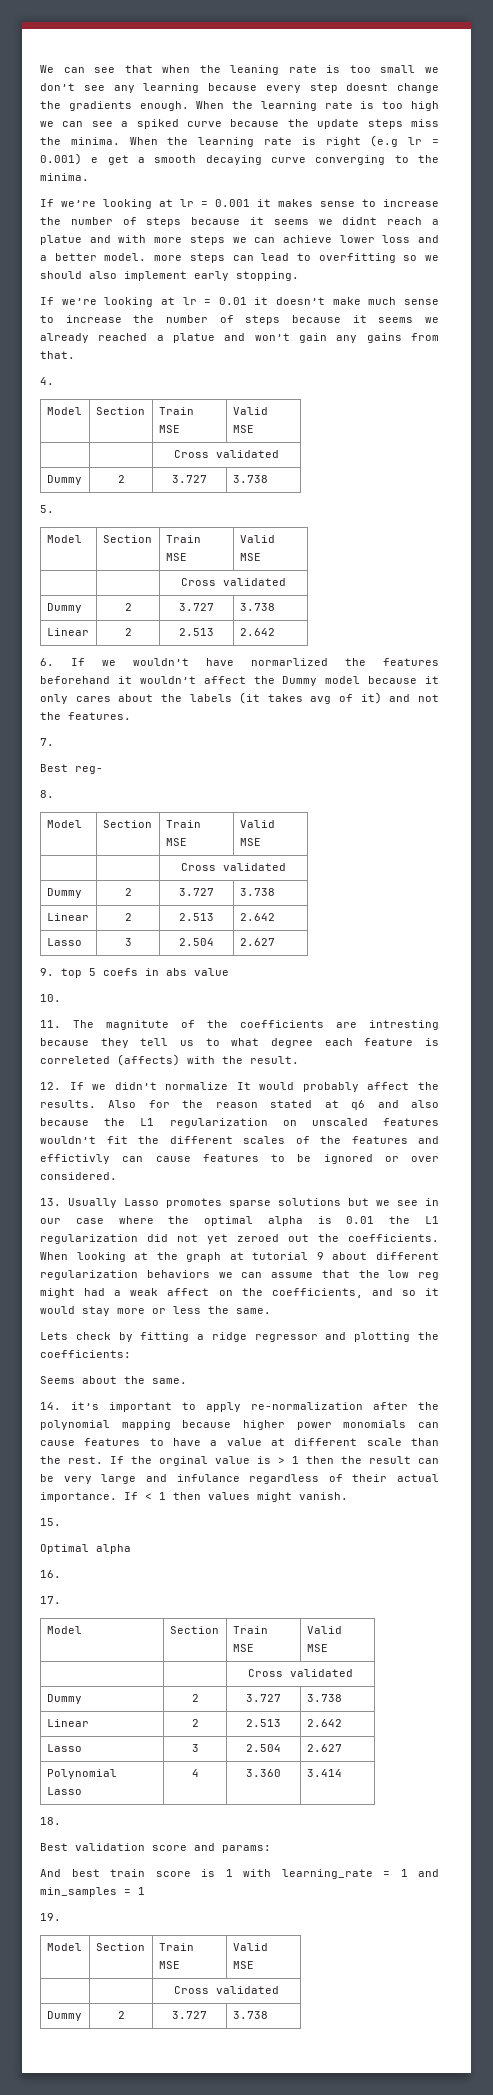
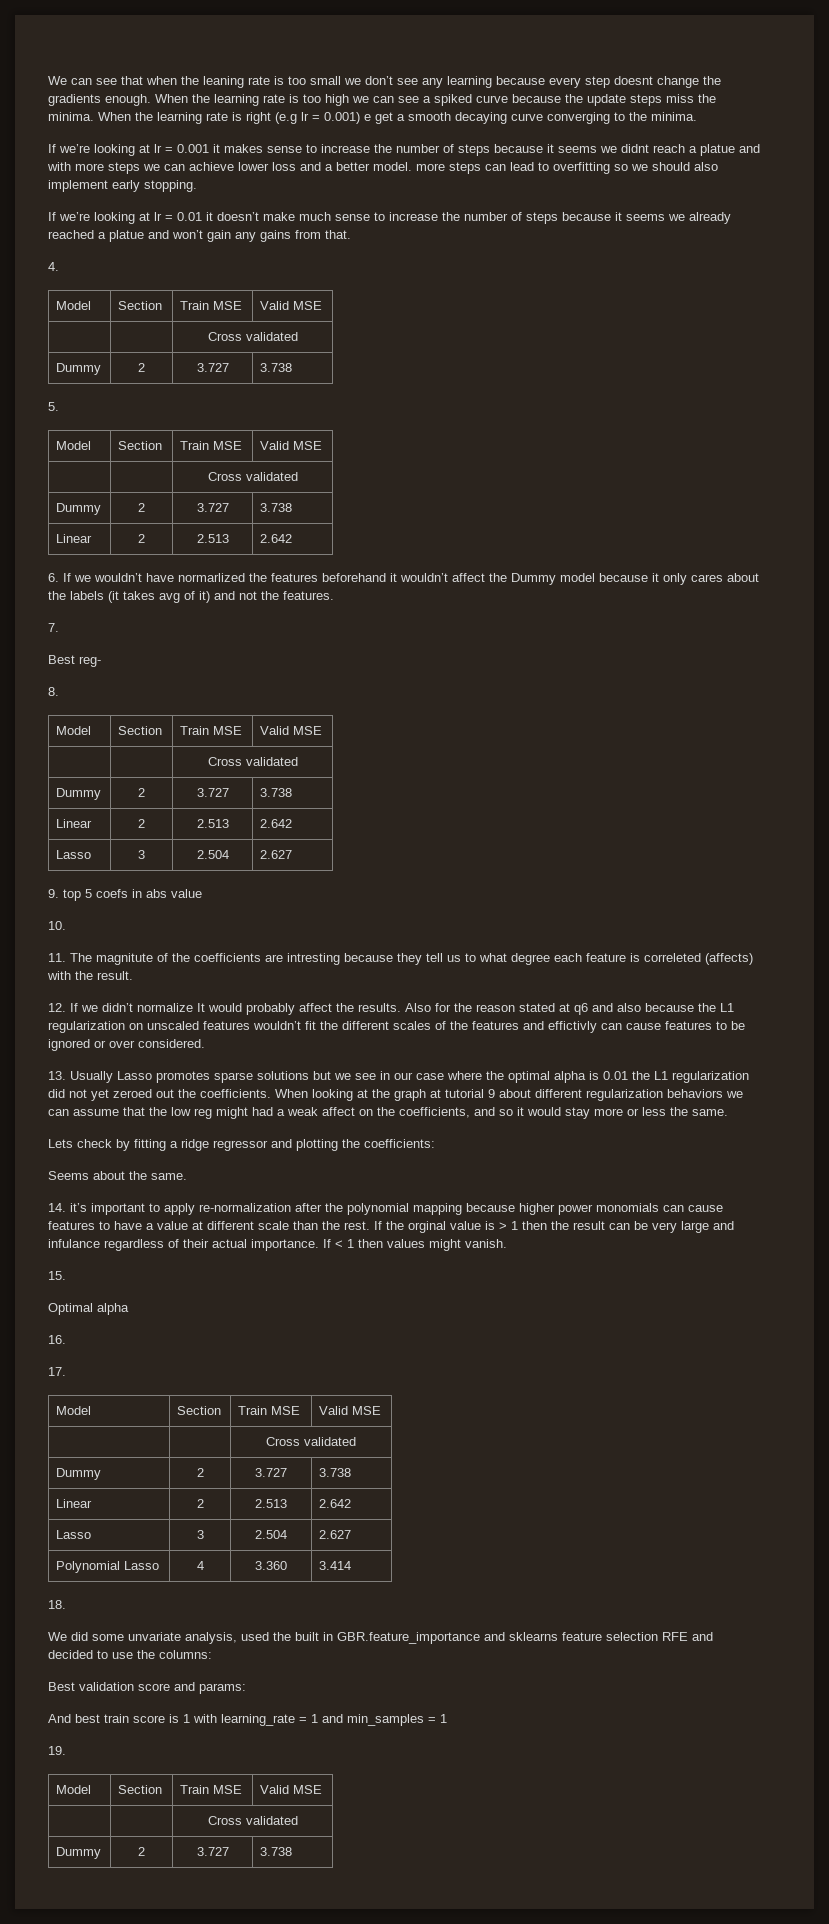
(61, 1821) none -> [48,1632,713,1644] [48,1650,212,1659] // We did some unvariate analysis, used the built in GBR.feature_importance and sklearns feature selection RFE and decided to use the columns:

